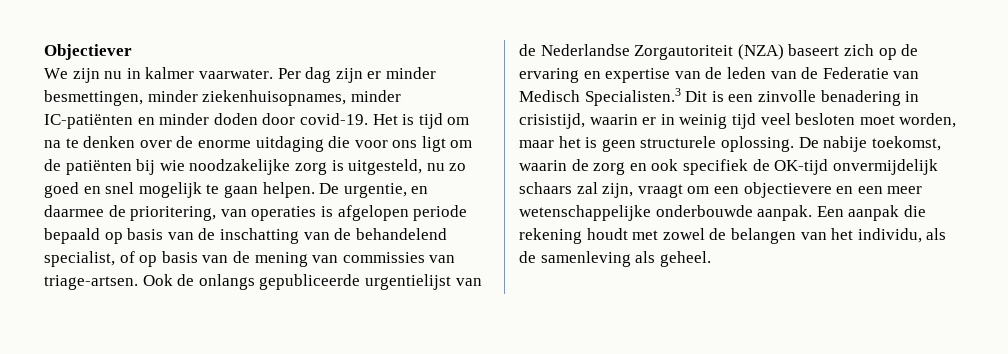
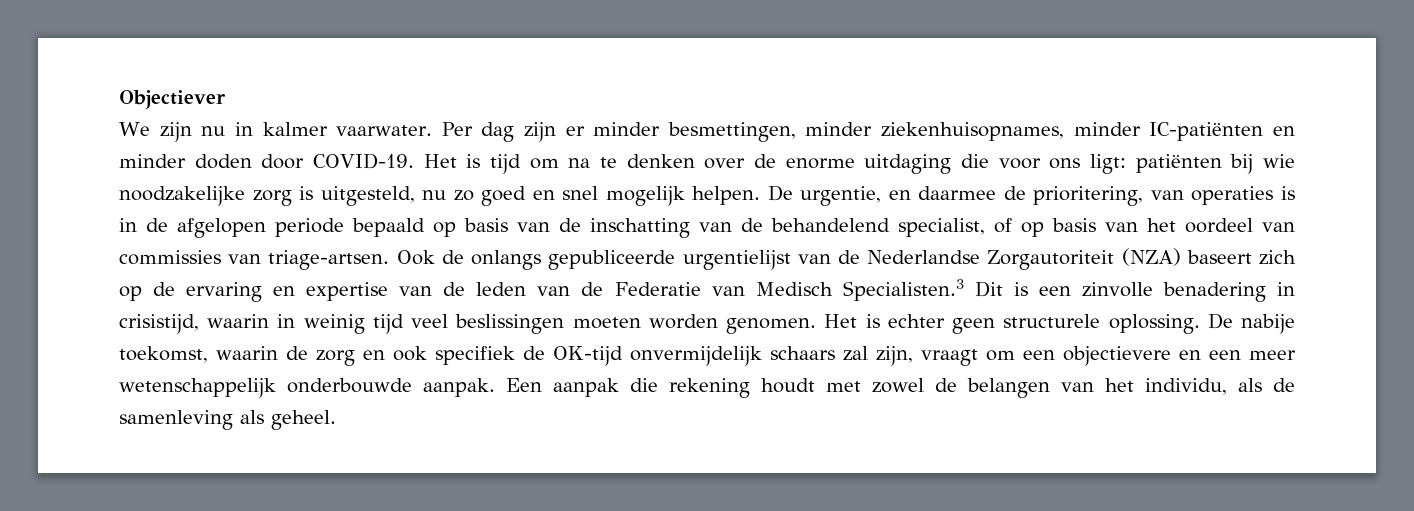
[299,113,368,125] covid-19. -> [313,153,415,169] COVID-19.
[421,136,473,152] [44,159,61,171] ligt om de -> [1089,154,1126,174] ligt:
[206,184,258,198] te gaan -> (685, 196) none
(333, 211) none -> [119,218,168,232] in de
[232,251,308,267] de mening -> [1147,218,1253,233] het oordeel
[642,117,657,125] er -> (270, 321) none
[795,113,957,128] [519,136,598,148] besloten moet worden, maar het is -> [455,314,945,334] beslissingen moeten worden genomen. Het is echter
[519,205,651,221] wetenschappelijke -> [119,378,276,398] wetenschappelijk

